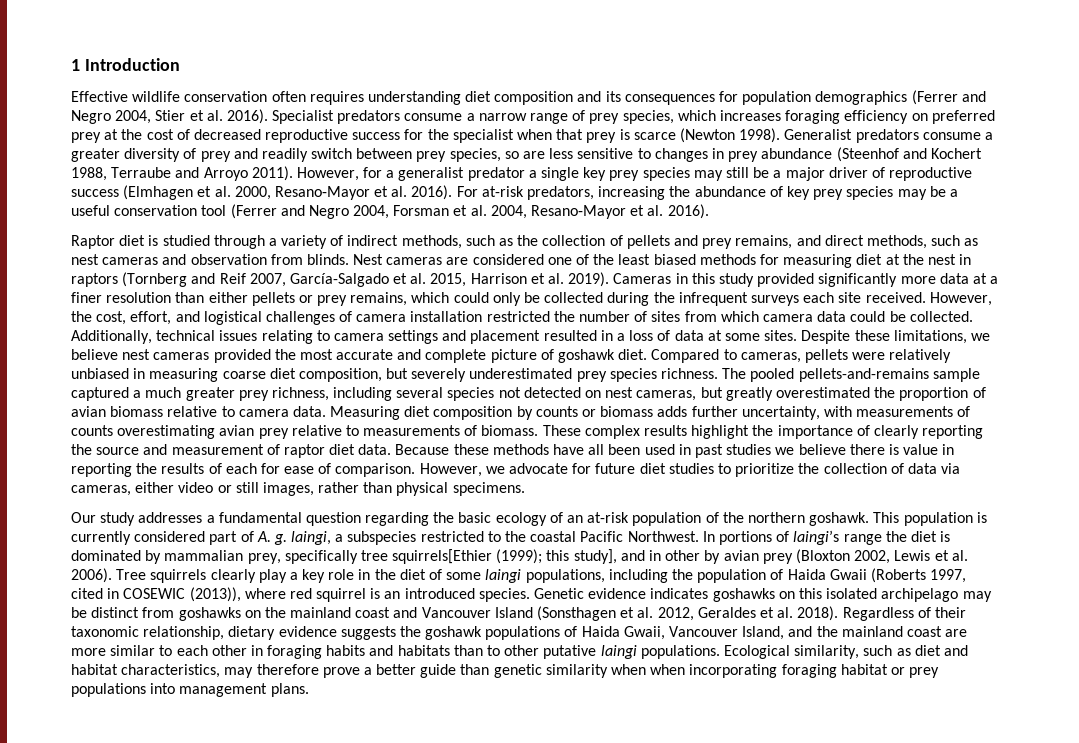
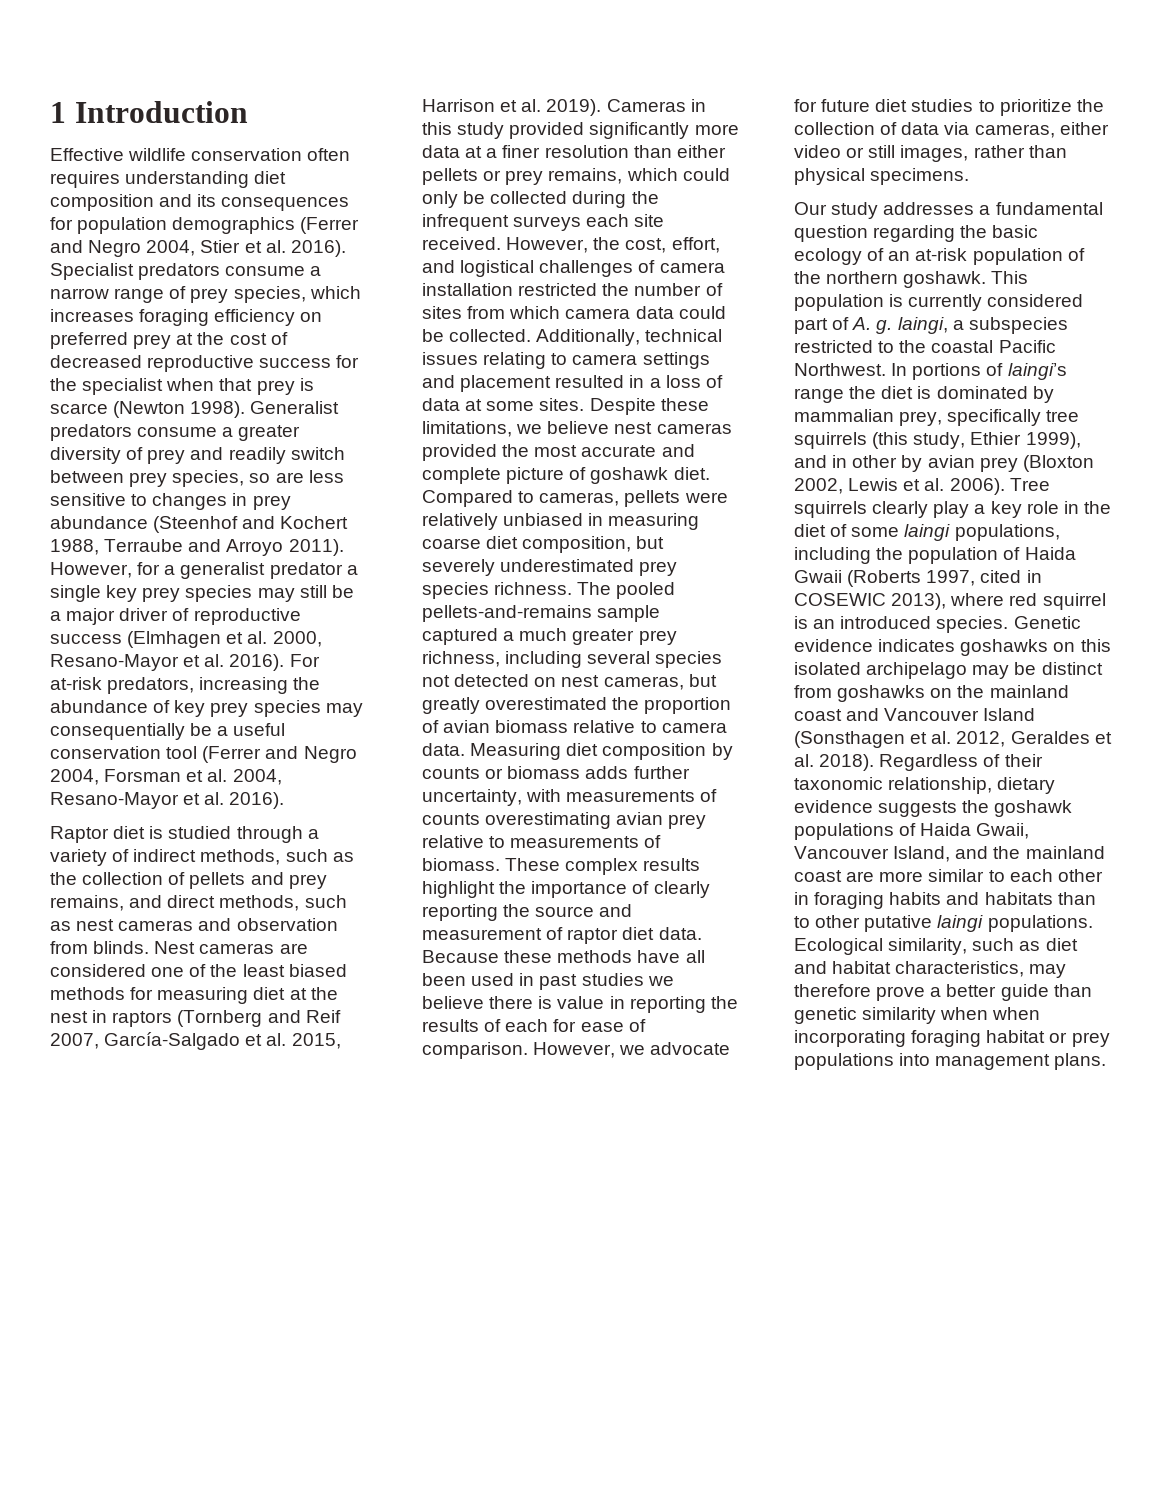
(927, 194) none -> [50,723,185,740] consequentially
[392,549,617,564] squirrels[Ethier (1999); this study], -> [794,432,1081,449] squirrels (this study, Ethier 1999),
[189,587,241,602] (2013)), -> [891,593,947,610] 2013),

